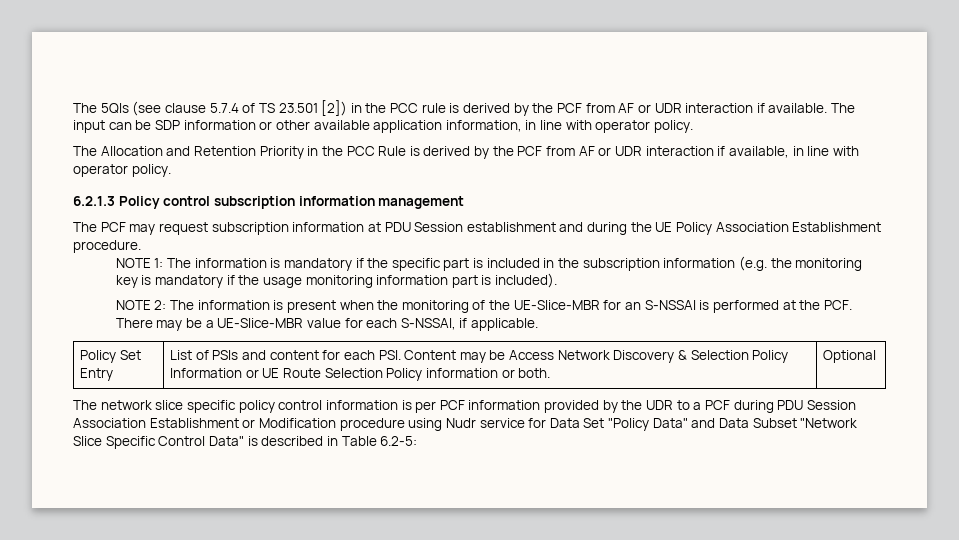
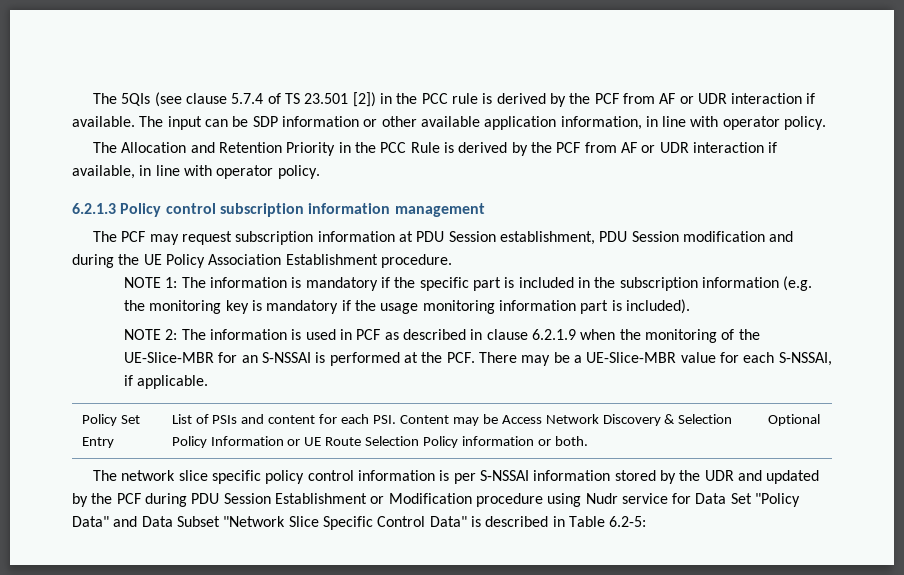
[466,222,556,232] establishment -> [499,231,765,245] establishment, PDU Session modification
[286,300,336,313] present -> [305,329,576,340] used in PCF as described in clause 6.2.1.9
[439,400,702,413] PCF information provided by the UDR to a -> [479,470,820,484] [72,493,113,507] S-NSSAI information stored by the UDR and updated by the
[73,418,146,428] Association -> (271, 498) none

